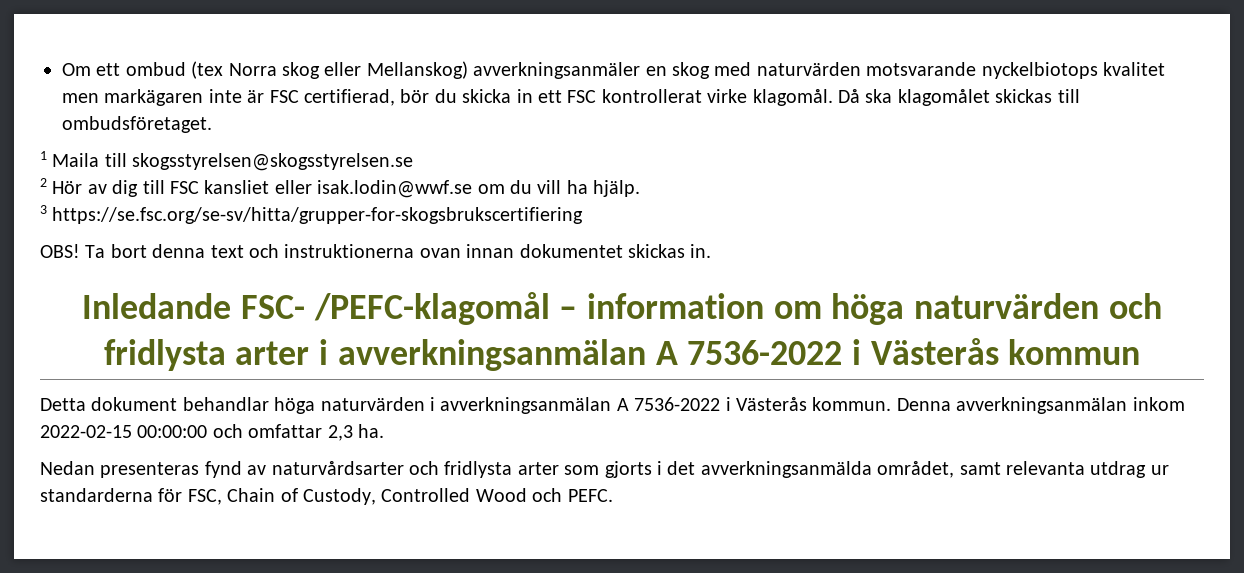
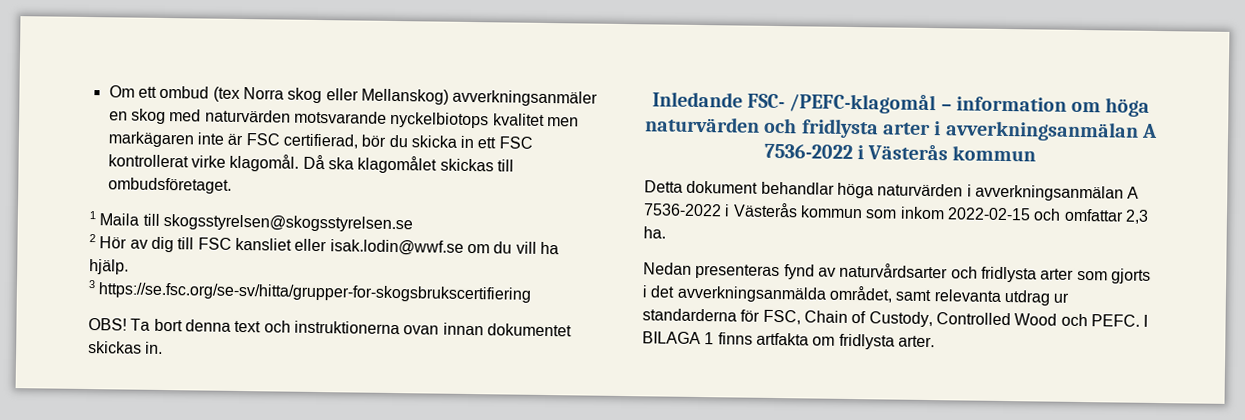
[812,397,1128,414] kommun. Denna avverkningsanmälan -> [799,205,898,219] kommun som
[137,425,208,438] 00:00:00 -> (1031, 214) none
(613, 495) none -> [1143,314,1149,327] [642,331,935,350] I BILAGA 1 finns artfakta om fridlysta arter.

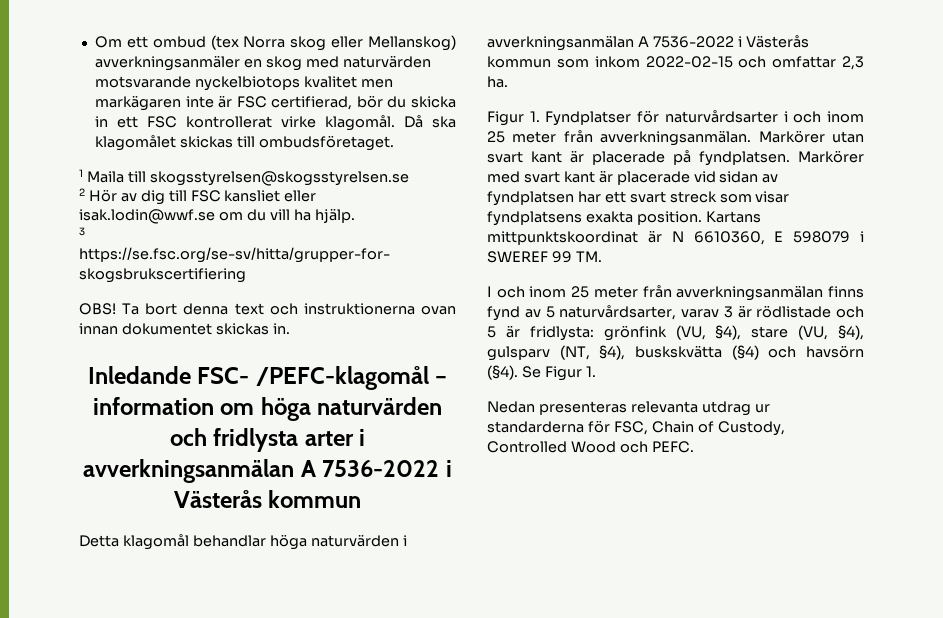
[686,180,759,194] dokument -> [122,534,189,550] klagomål
[643,262,1151,284] [642,285,932,303] Nedan presenteras fynd av naturvårdsarter och fridlysta arter som gjorts i det avverkningsanmälda området, samt -> [487,110,864,126] [487,130,864,146] [487,150,864,166] [487,170,779,185] [487,191,790,206] [487,211,761,226] [487,230,864,245] [487,251,602,263] [487,285,864,301] [487,305,864,321] [487,325,864,341] [487,345,864,361] [487,365,596,381] [487,401,627,415] Figur 1. Fyndplatser för naturvårdsarter i och inom 25 meter från avverkningsanmälan. Markörer utan svart kant är placerade på fyndplatsen. Markörer med svart kant är placerade vid sidan av fyndplatsen har ett svart streck som visar fyndplatsens exakta position. Kartans mittpunktskoordinat är N 6610360, E 598079 i SWEREF 99 TM. // I och inom 25 meter från avverkningsanmälan finns fynd av 5 naturvårdsarter, varav 3 är rödlistade och 5 är fridlysta: grönfink (VU, §4), stare (VU, §4), gulsparv (NT, §4), buskskvätta (§4) och havsörn (§4). Se Figur 1. // Nedan presenteras
[1143,314,1149,327] [642,331,935,350] I BILAGA 1 finns artfakta om fridlysta arter. -> (694, 447) none

